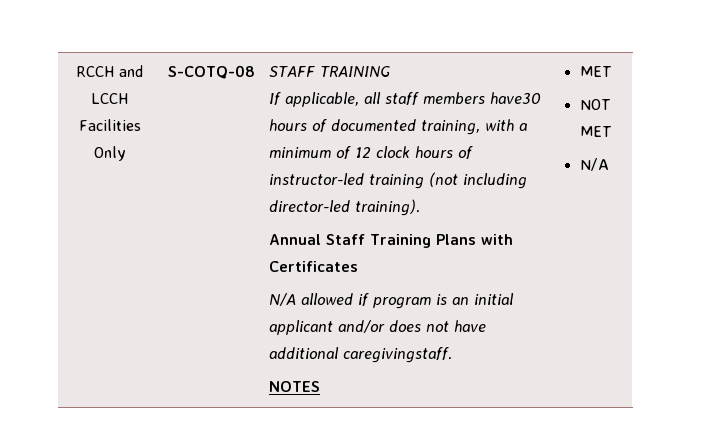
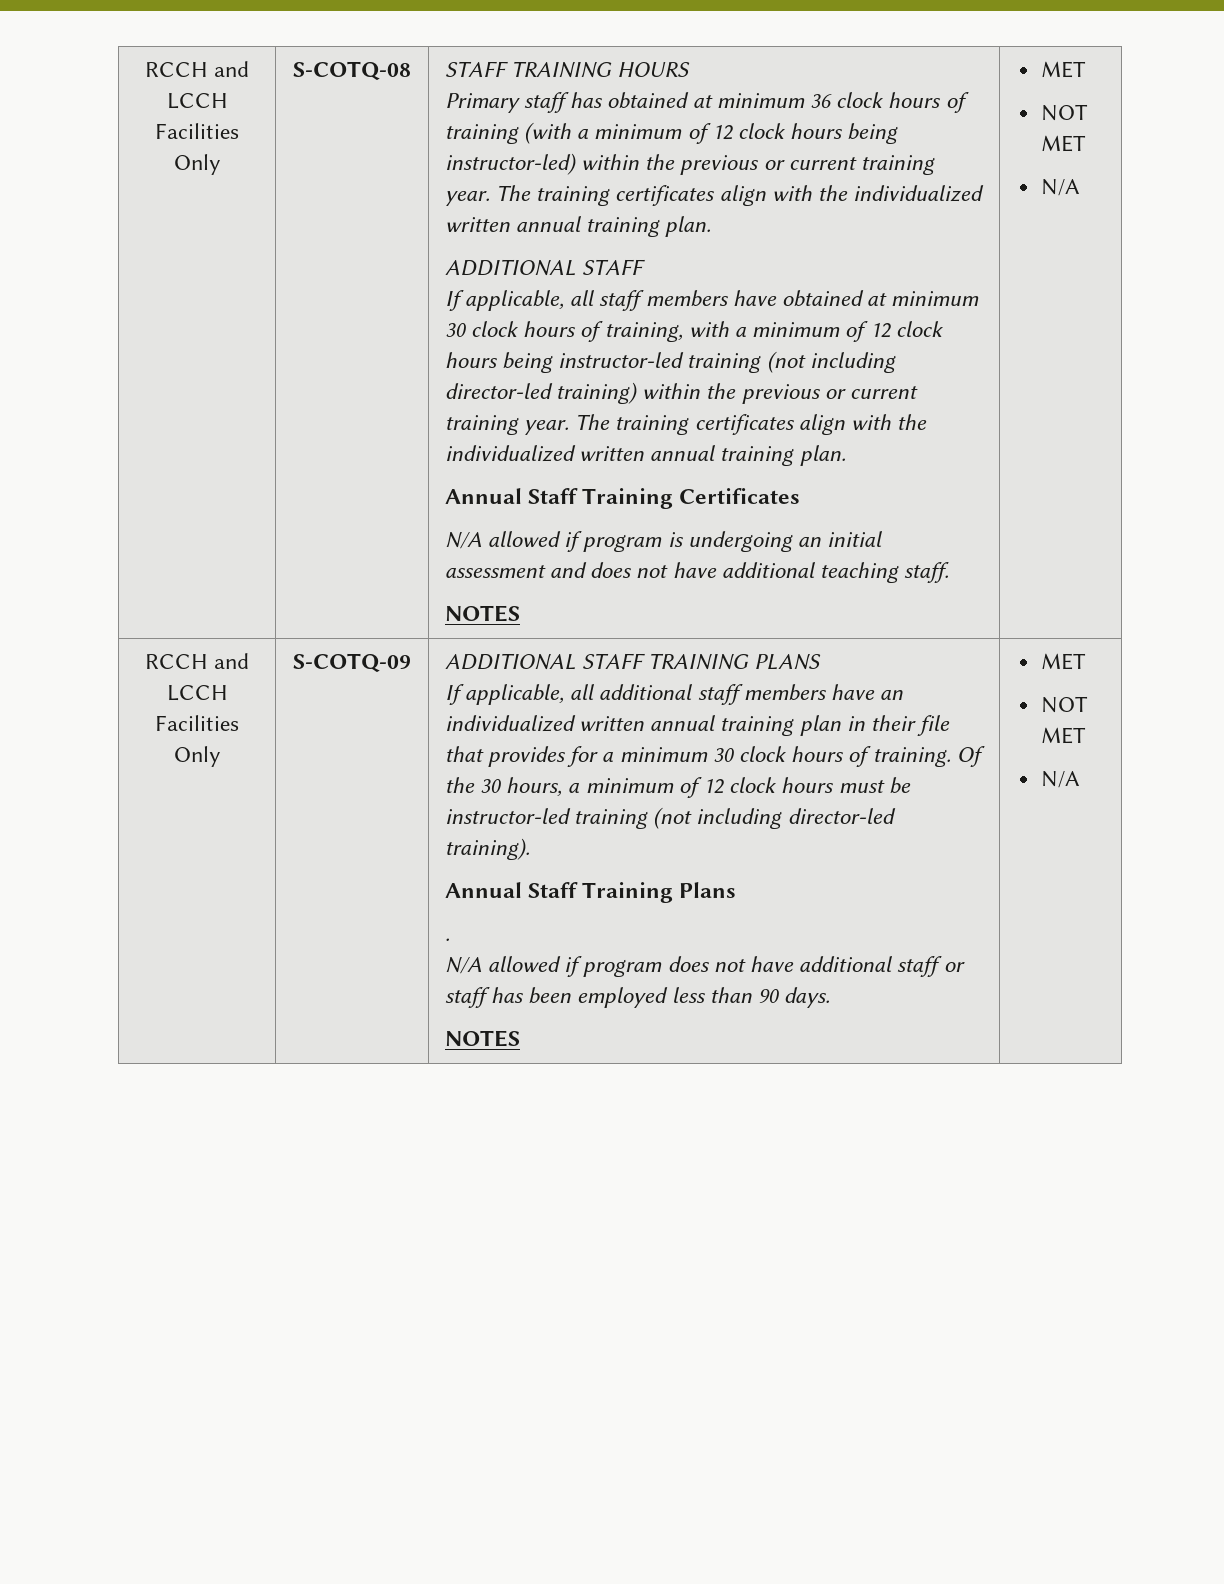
(390, 71) none -> [617,62,691,77] [444,92,969,113] [444,122,899,144] [444,153,935,175] [444,185,985,206] [444,216,712,237] [444,259,645,276] HOURS // Primary staff has obtained at minimum 36 clock hours of training (with a minimum of 12 clock hours being instructor-led) within the previous or current training year. The training certificates align with the individualized written annual training plan. // ADDITIONAL STAFF
[489,92,541,104] [268,119,416,132] have30 hours of documented -> [732,290,980,307] [444,321,604,342] have obtained at minimum 30 clock hours of
[457,146,473,159] of -> [501,351,896,373] [444,382,918,404] [444,414,928,435] [444,445,846,466] [444,488,801,509] [444,531,884,552] [444,562,950,583] [444,605,520,622] [1041,61,1087,78] [1041,104,1089,121] [1041,135,1087,152] [1041,179,1081,196] [144,653,250,669] [166,685,228,701] [155,715,239,731] [173,746,221,767] [293,653,411,673] [444,653,822,670] [444,684,904,705] [444,715,951,736] [444,746,985,767] [444,777,911,798] being instructor-led training (not including director-led training) within the previous or current training year. The training certificates align with the individualized written annual training plan. // Annual Staff Training Certificates // N/A allowed if program is undergoing an initial assessment and does not have additional teaching staff. // NOTES | MET // NOT MET // N/A // RCCH and LCCH Facilities Only | S-COTQ-09 | ADDITIONAL STAFF TRAINING PLANS // If applicable, all additional staff members have an individualized written annual training plan in their file that provides for a minimum 30 clock hours of training. Of the 30 hours, a minimum of 12 clock hours must be
[480,234,513,245] [268,261,358,272] [268,293,514,309] [268,320,486,335] [268,347,452,363] with Certificates // N/A allowed if program is an initial applicant and/or does not have additional caregivingstaff. -> [444,938,450,941] [444,956,965,977] [444,987,831,1008] // . // N/A allowed if program does not have additional staff or staff has been employed less than 90 days.

